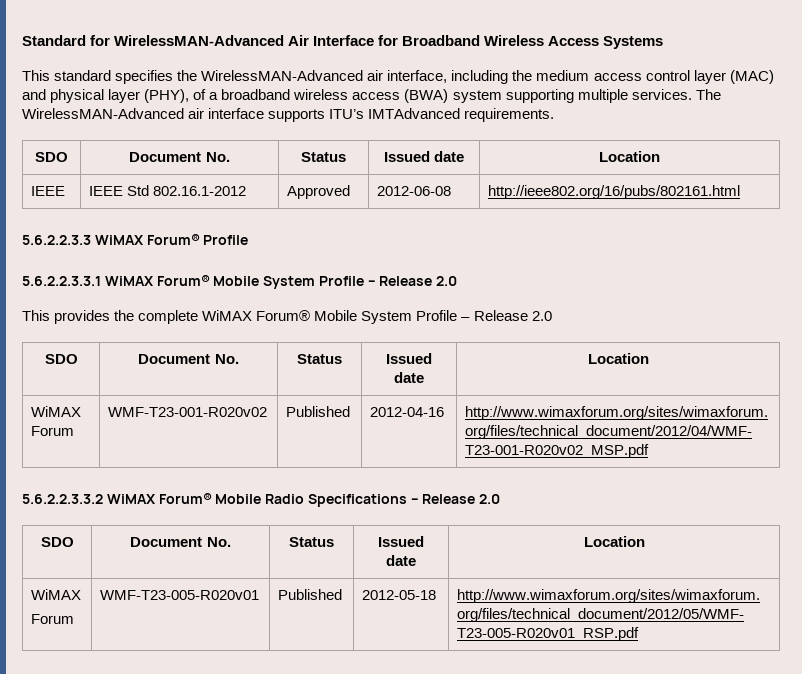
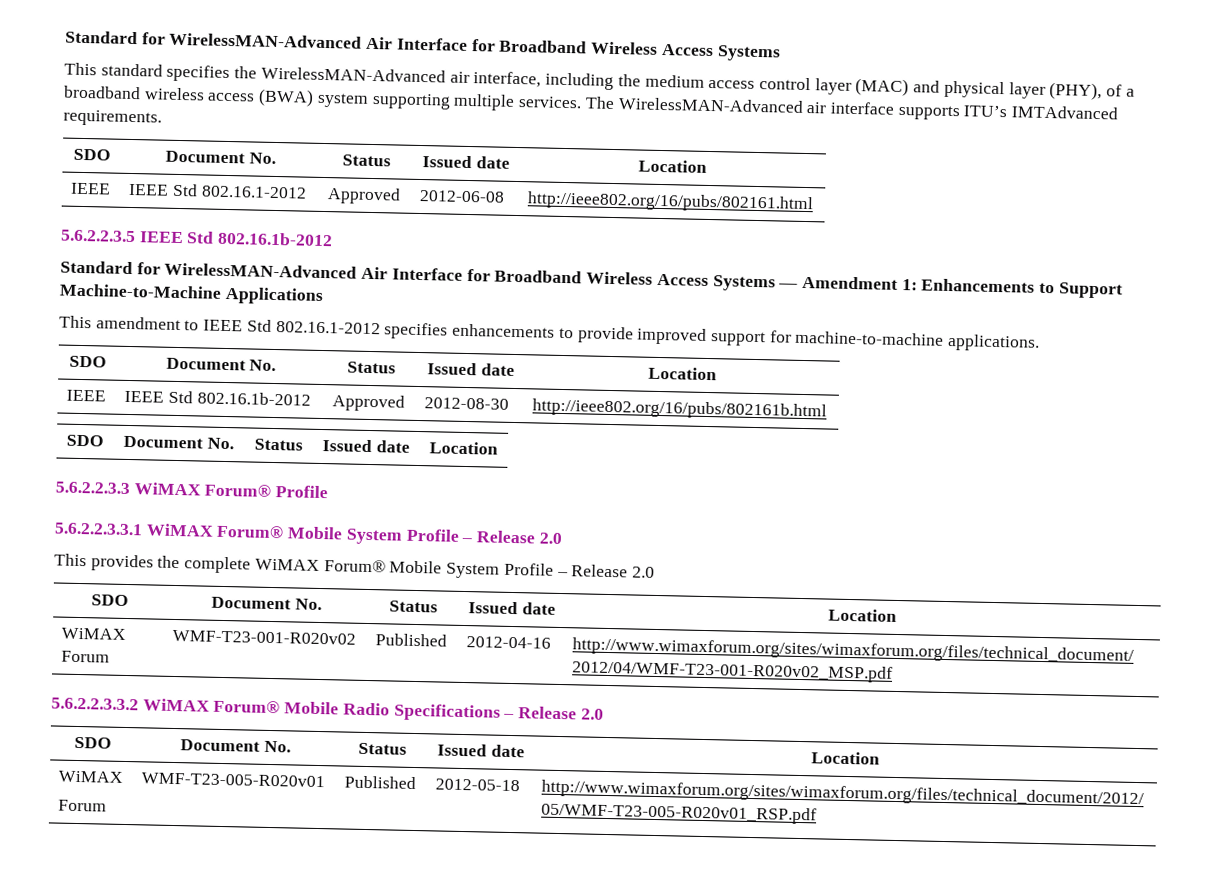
(741, 192) none -> [60,229,334,247] [60,260,1123,299] [59,283,324,305] [59,315,1041,352] [69,355,107,368] [165,357,277,372] [346,361,396,374] [427,362,515,376] [647,366,717,381] [66,389,107,402] [124,390,311,406] [332,394,406,412] [424,397,510,410] [532,398,828,421] [66,434,104,447] [123,435,234,450] [253,438,303,451] [322,439,410,453] [429,441,498,455] // 5.6.2.2.3.5 IEEE Std 802.16.1b-2012 // Standard for WirelessMAN-Advanced Air Interface for Broadband Wireless Access Systems — Amendment 1: Enhancements to Support Machine-to-Machine Applications // This amendment to IEEE Std 802.16.1-2012 specifies enhancements to provide improved support for machine-to-machine applications. // SDO | Document No. | Status | Issued date | Location // IEEE | IEEE Std 802.16.1b-2012 | Approved | 2012-08-30 | http://ieee802.org/16/pubs/802161b.html // SDO | Document No. | Status | Issued date | Location

